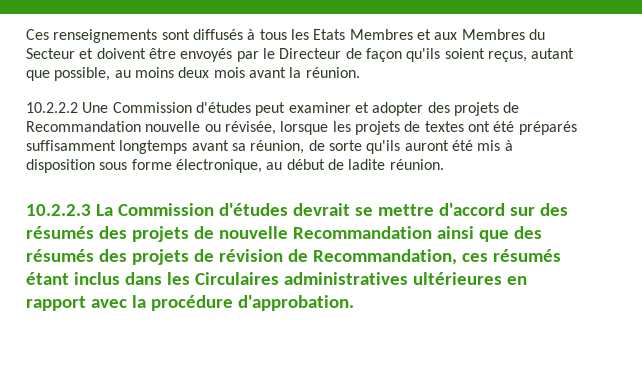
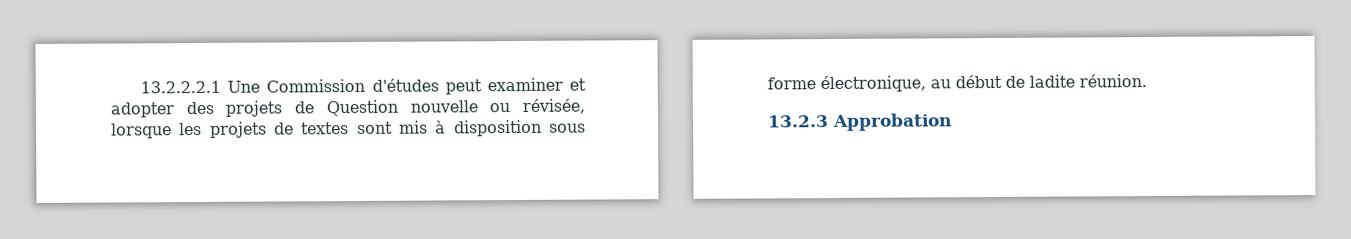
[26,29,545,43] [26,48,575,62] [26,67,360,81] [26,102,78,113] Ces renseignements sont diffusés à tous les Etats Membres et aux Membres du Secteur et doivent être envoyés par le Directeur de façon qu'ils soient reçus, autant que possible, au moins deux mois avant la réunion. // 10.2.2.2 -> [140,80,222,94] 13.2.2.2.1
[26,121,141,132] Recommandation -> [325,99,398,117] Question
[467,121,577,135] [26,140,473,154] ont été préparés suffisamment longtemps avant sa réunion, de sorte qu'ils auront été -> [356,121,393,135] sont
[26,203,568,216] [26,226,542,242] [26,249,561,265] [26,272,527,285] [26,295,354,311] 10.2.2.3 La Commission d'études devrait se mettre d'accord sur des résumés des projets de nouvelle Recommandation ainsi que des résumés des projets de révision de Recommandation, ces résumés étant inclus dans les Circulaires administratives ultérieures en rapport avec la procédure d'approbation. -> [767,113,952,132] 13.2.3 Approbation

